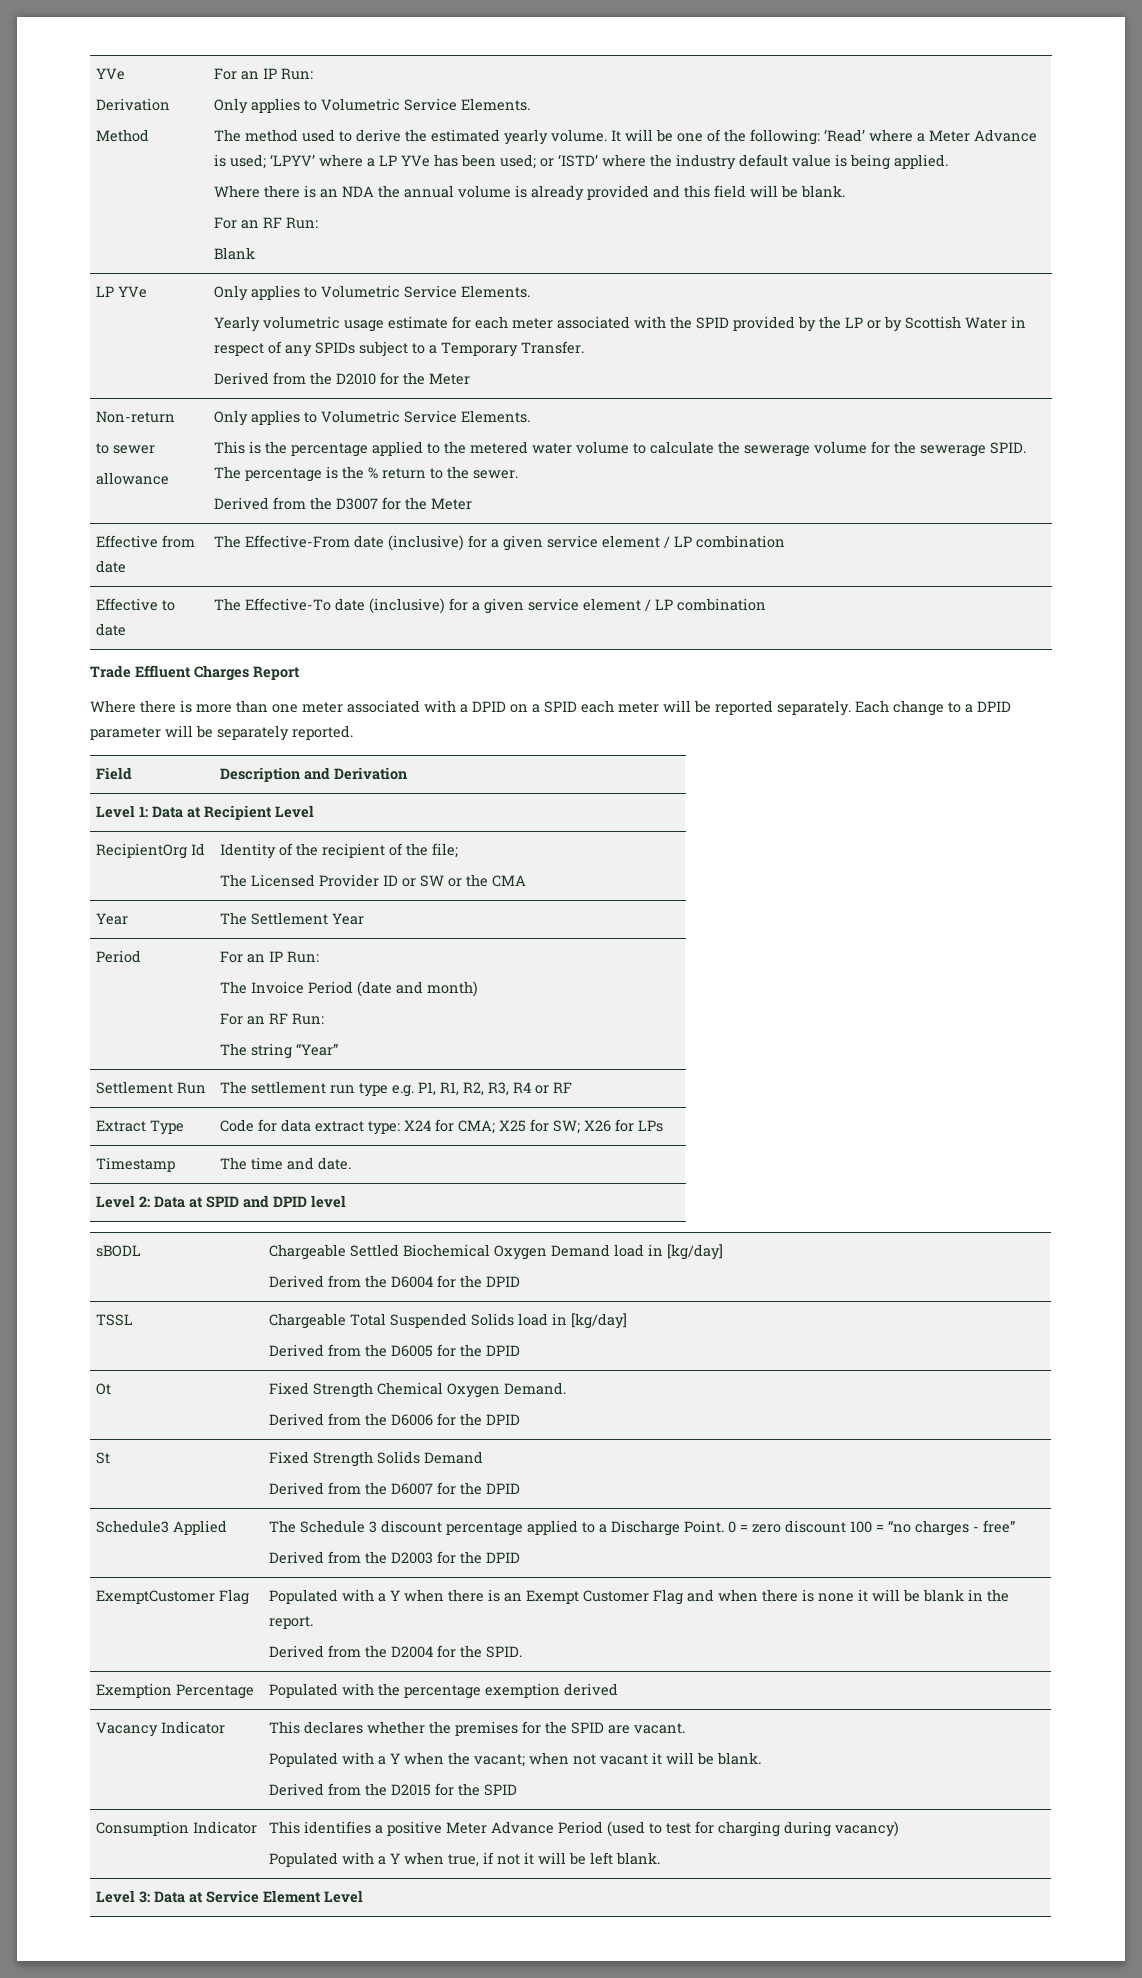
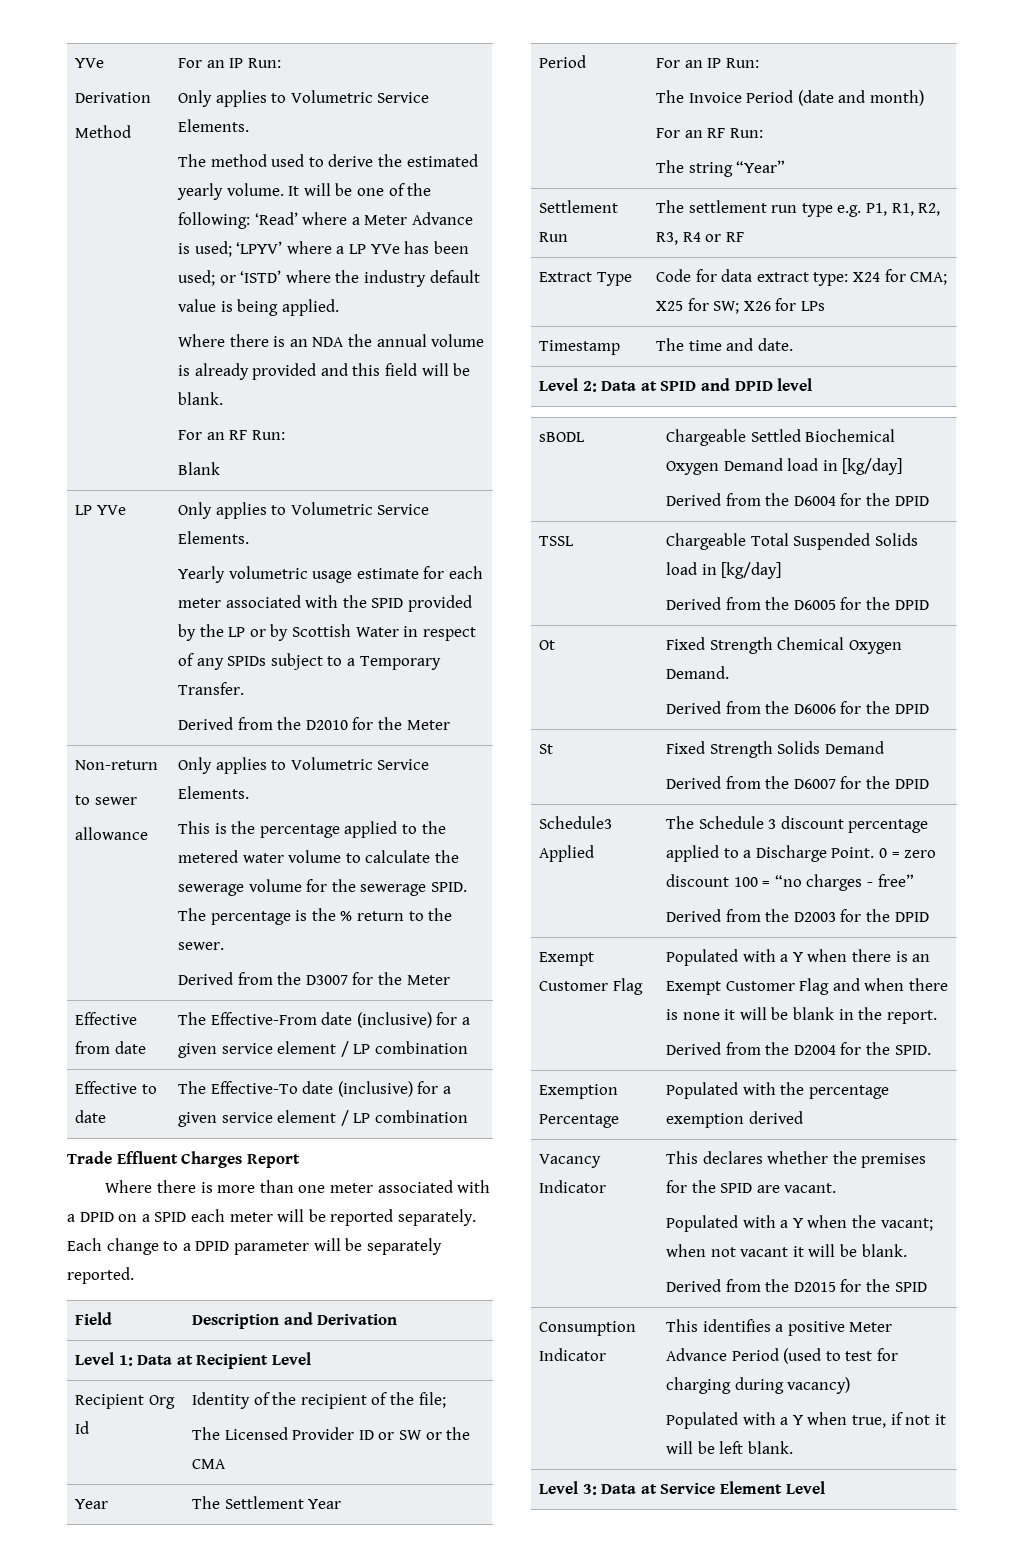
[96,843,188,859] RecipientOrg -> [75,1394,175,1409] Recipient Org
[96,1590,216,1604] ExemptCustomer -> [539,952,595,966] [539,981,609,991] Exempt Customer

